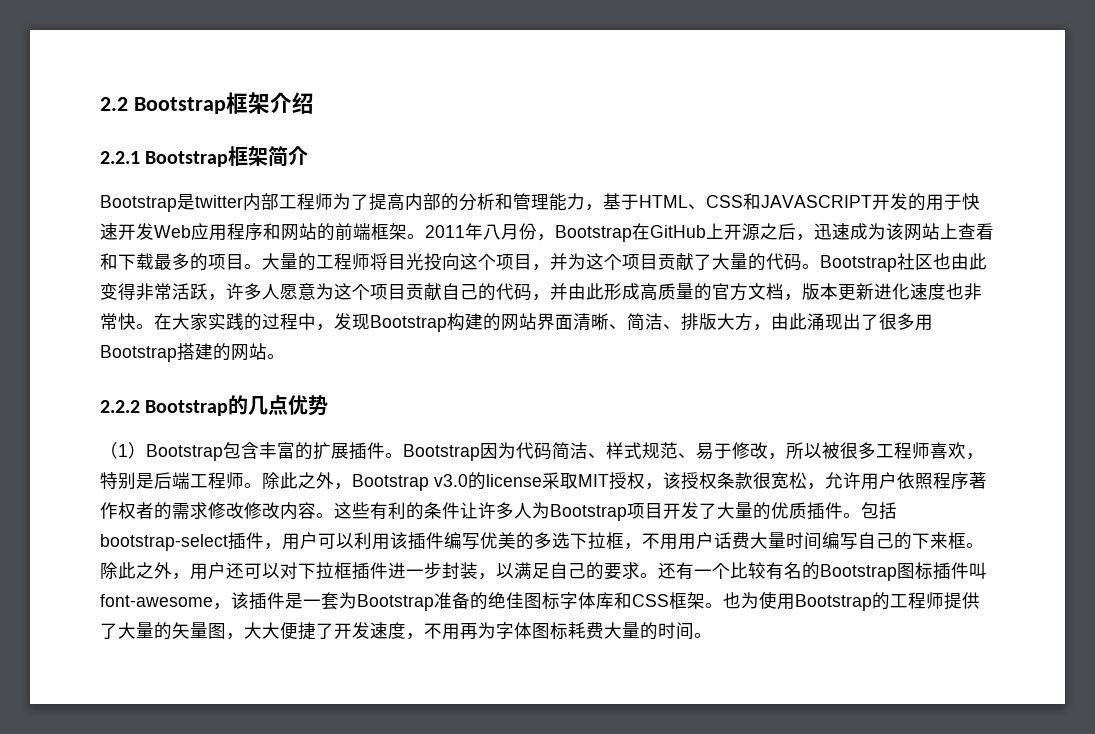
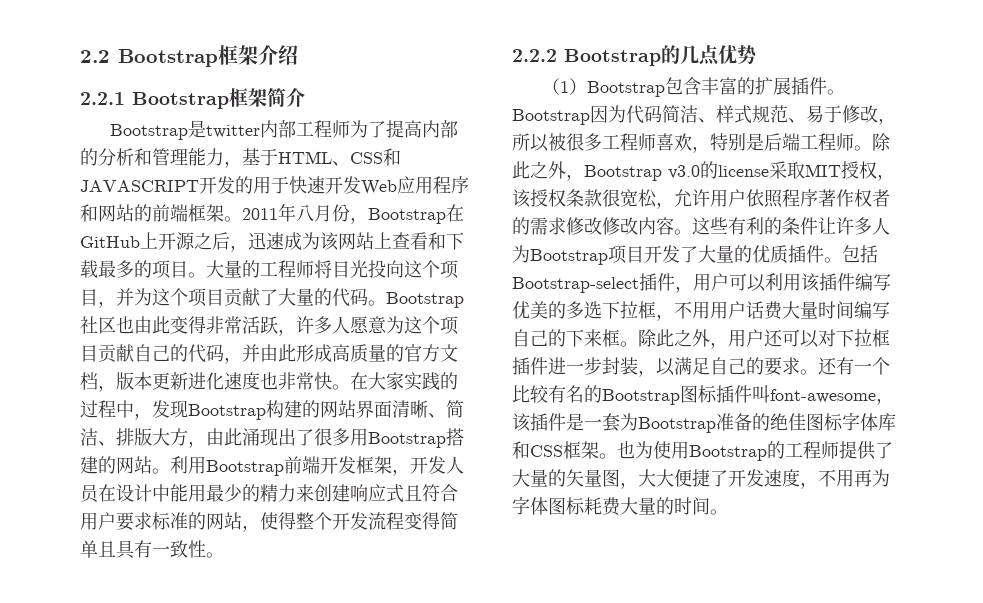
(285, 356) none -> [170,456,464,476] [80,484,458,503] [80,512,458,532] [80,540,224,559] 利用Bootstrap前端开发框架，开发人员在设计中能用最少的精力来创建响应式且符合用户要求标准的网站，使得整个开发流程变得简单且具有一致性。
[100,534,228,551] bootstrap-select -> [512,277,639,293] Bootstrap-select

